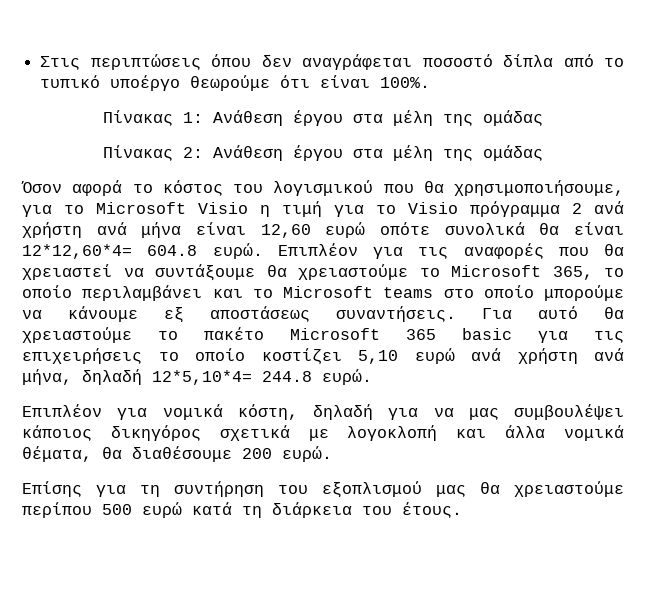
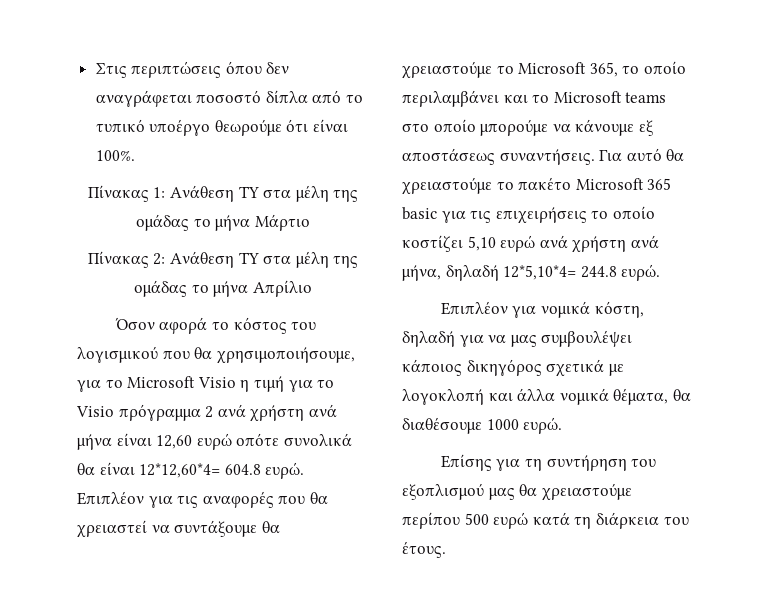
[293,110,543,126] έργου στα μέλη της ομάδας -> [238,185,359,202] [136,214,310,231] ΤΥ στα μέλη της ομάδας το μήνα Μάρτιο
[293,145,543,161] έργου στα μέλη της ομάδας -> [238,251,359,268] [134,280,312,297] ΤΥ στα μέλη της ομάδας το μήνα Απρίλιο
[242,448,272,459] 200 -> [486,419,519,430] 1000

